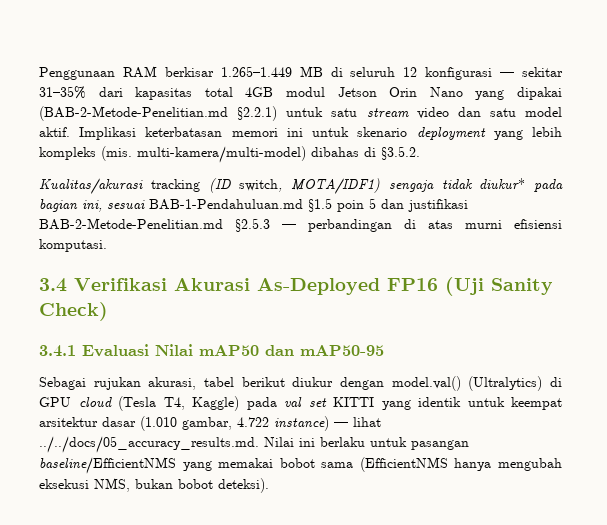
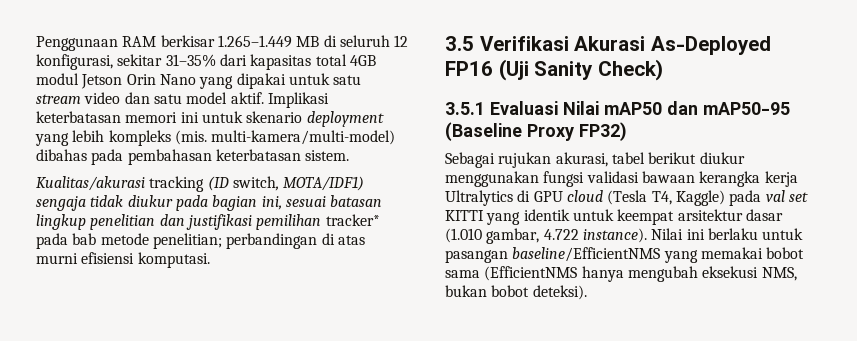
[425,67,515,80] konfigurasi — -> [36,54,113,70] konfigurasi,
[39,106,278,121] (BAB-2-Metode-Penelitian.md §2.2.1) -> (286, 81) none
[364,146,420,160] di §3.5.2. -> [91,149,350,165] pada pembahasan keterbatasan sistem.
[479,178,526,190] diukur* -> [127,195,173,207] diukur
[149,198,468,212] [39,218,296,232] BAB-1-Pendahuluan.md §1.5 poin 5 dan justifikasi BAB-2-Metode-Penelitian.md §2.5.3 — -> [330,195,383,207] [36,214,380,230] [36,233,222,249] batasan lingkup penelitian dan justifikasi pemilihan tracker* pada bab metode penelitian;
[39,278,67,292] 3.4 -> [445,36,474,51] 3.5
[39,345,76,357] 3.4.1 -> [445,102,485,115] 3.5.1
(384, 350) none -> [445,122,627,141] (Baseline Proxy FP32)
[339,376,543,391] dengan model.val() (Ultralytics) -> [445,171,798,187] [445,190,513,206] menggunakan fungsi validasi bawaan kerangka kerja Ultralytics
[274,416,381,431] [39,436,259,453] instance) — lihat ../../docs/05_accuracy_results.md. -> [582,228,647,243] instance).

